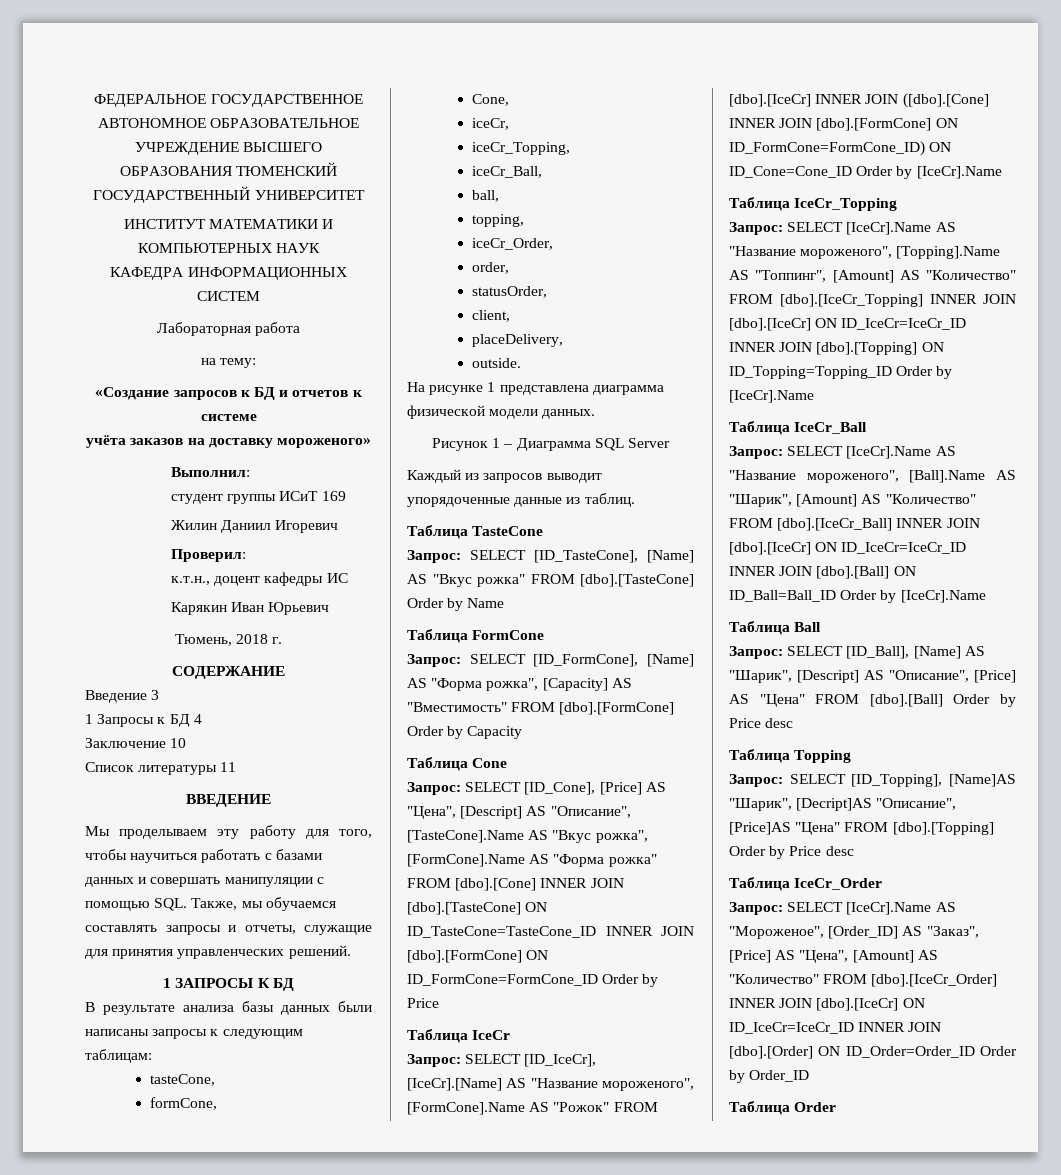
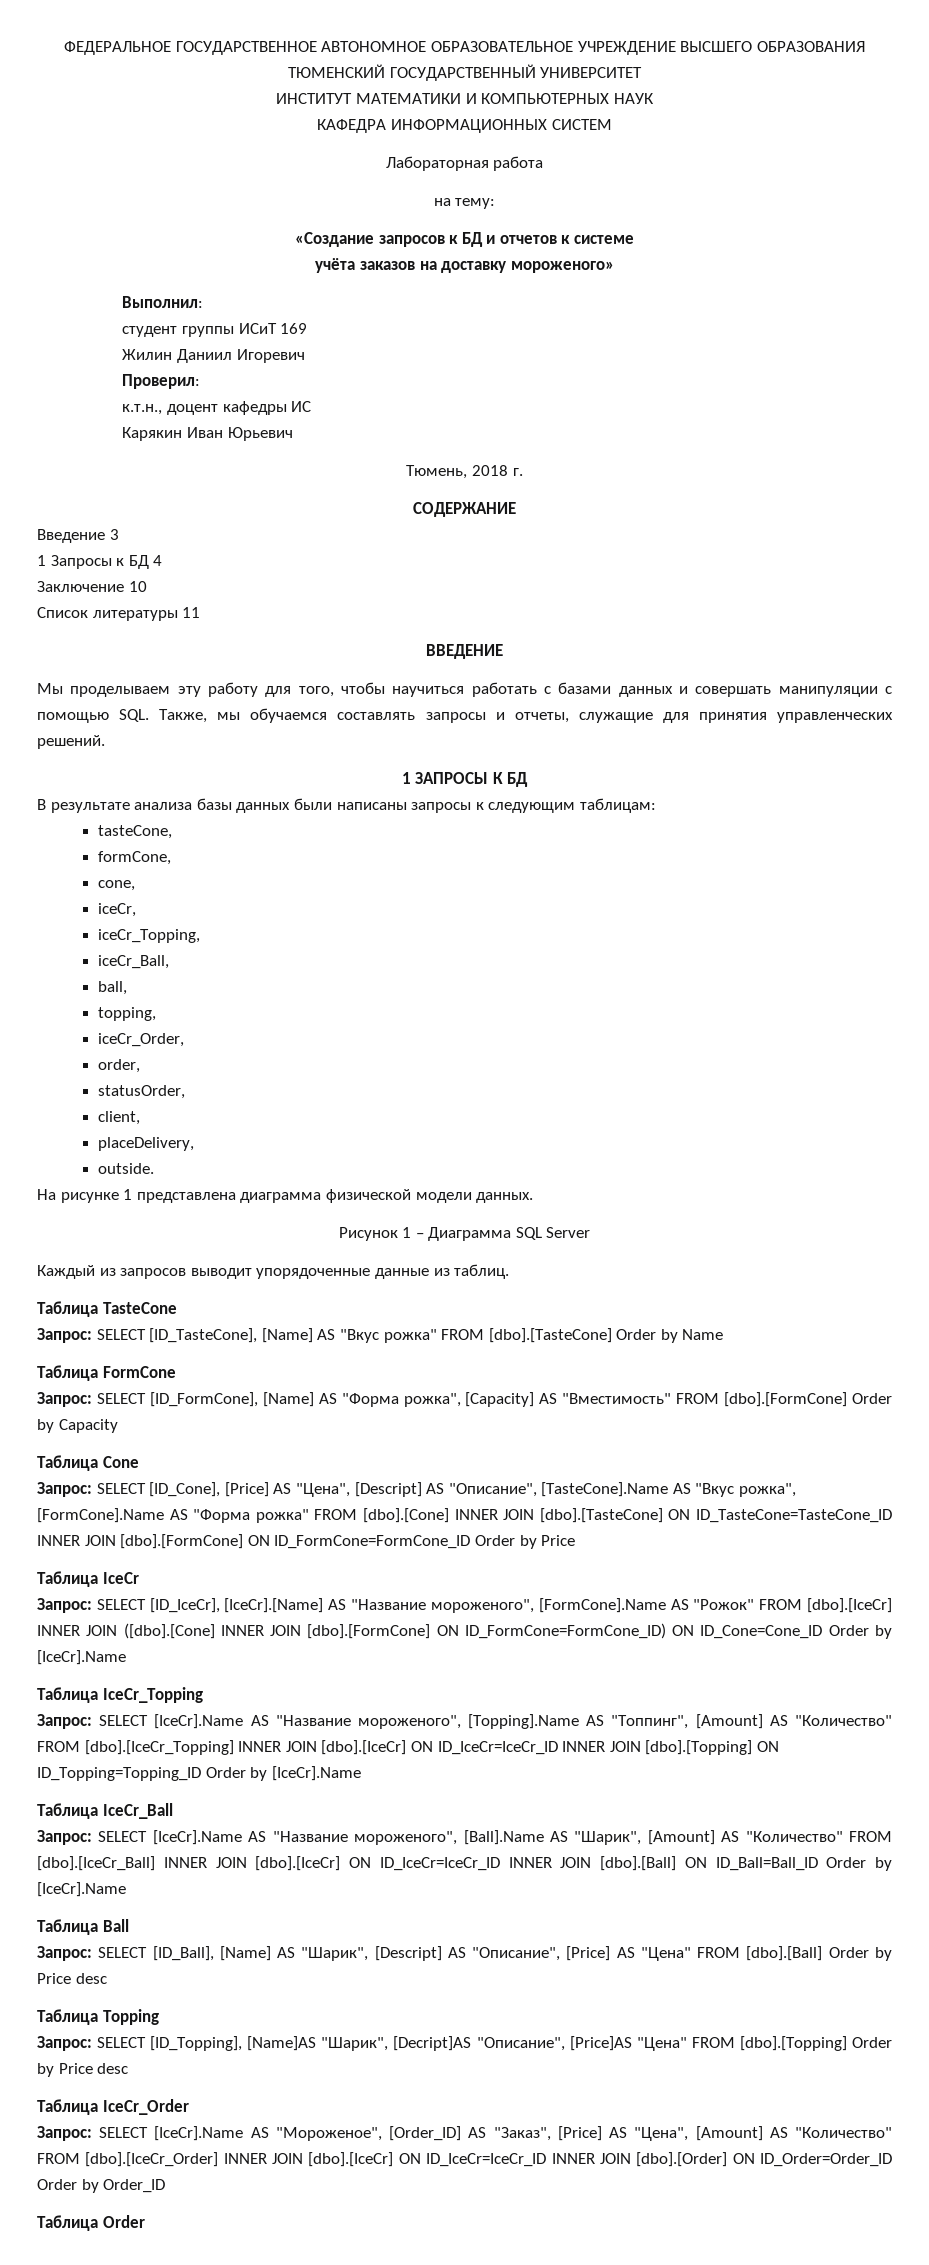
[472,94,510,106] Cone, -> [98,880,136,891] сone,

